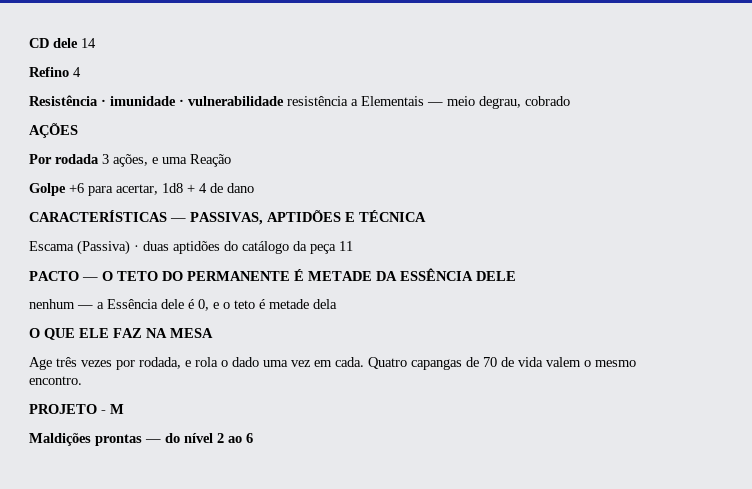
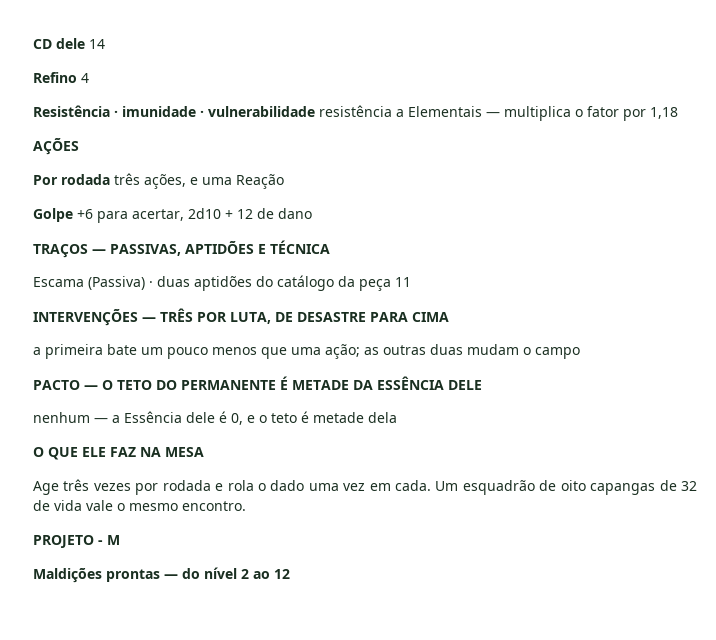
[447,96,570,109] meio degrau, cobrado -> [504,106,678,121] multiplica o fator por 1,18
[102,154,109,164] 3 -> [114,173,140,185] três
[162,183,207,193] 1d8 + 4 -> [188,208,253,219] 2d10 + 12
[29,210,167,222] CARACTERÍSTICAS -> [33,244,88,258] TRAÇOS
(353, 246) none -> [33,308,449,326] [33,344,580,359] // INTERVENÇÕES — TRÊS POR LUTA, DE DESASTRE PARA CIMA // a primeira bate um pouco menos que uma ação; as outras duas mudam o campo
[139,357,181,369] rodada, -> [162,480,211,491] rodada
[368,357,407,369] Quatro -> [435,480,586,495] Um esquadrão de oito
[483,357,497,367] 70 -> [681,481,698,491] 32
[546,357,581,367] valem -> [86,500,113,511] vale
[246,433,253,443] 6 -> [274,569,290,579] 12

